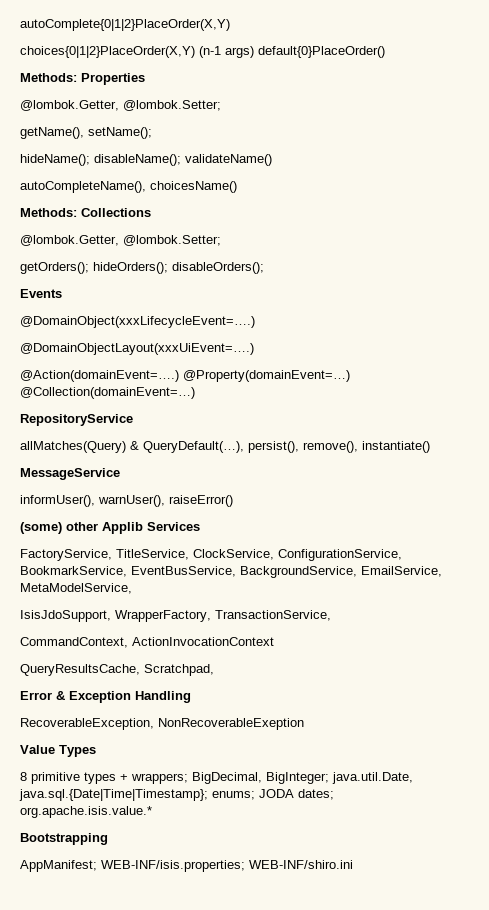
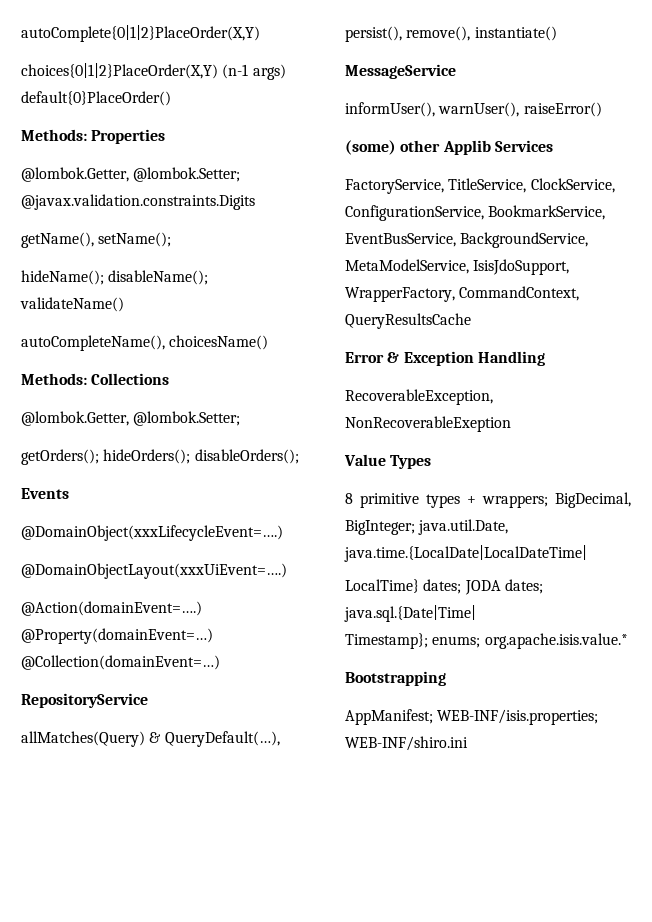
(221, 105) none -> [21,194,255,210] @javax.validation.constraints.Digits
[361,566,442,577] EmailService, -> (589, 240) none
(132, 588) // -> (469, 266) none
[215,610,331,621] [20,637,274,648] [20,664,214,676] TransactionService, // CommandContext, ActionInvocationContext // QueryResultsCache, Scratchpad, -> [459,286,580,301] [345,313,471,329] CommandContext, QueryResultsCache
[19,789,334,801] java.sql.{Date|Time|Timestamp}; enums; JODA dates; -> [344,545,587,562] [345,579,543,595] [344,605,476,622] [345,633,481,649] java.time.{LocalDate|LocalDateTime| // LocalTime} dates; JODA dates; java.sql.{Date|Time| // Timestamp}; enums;

